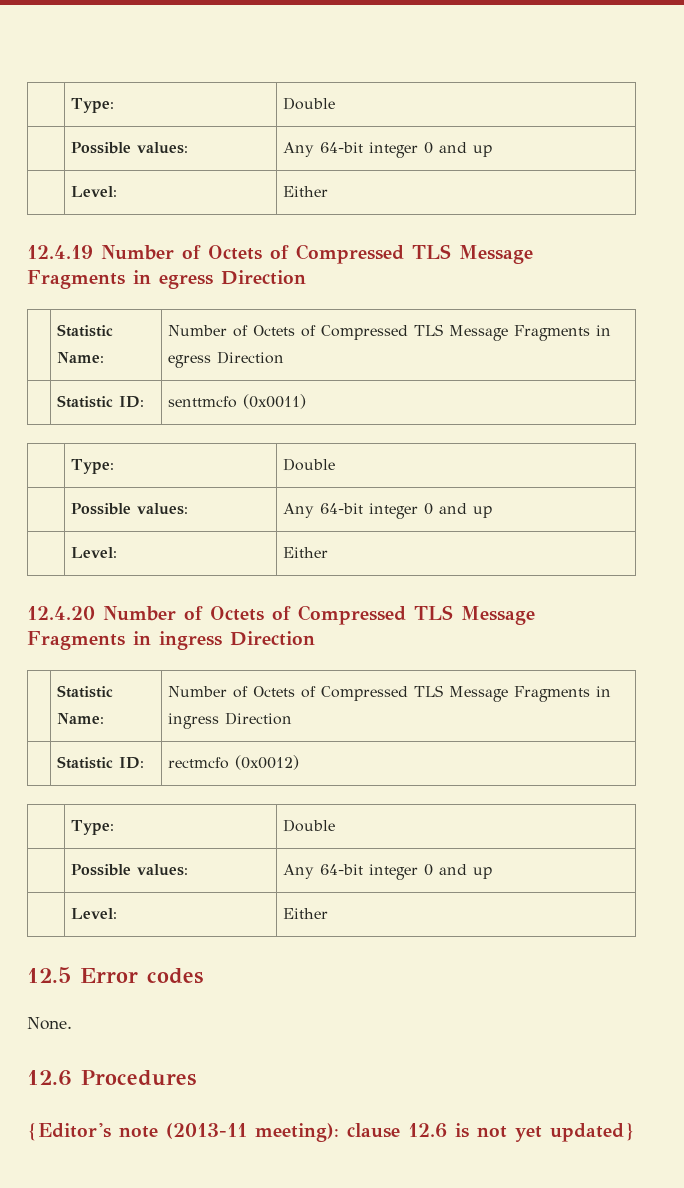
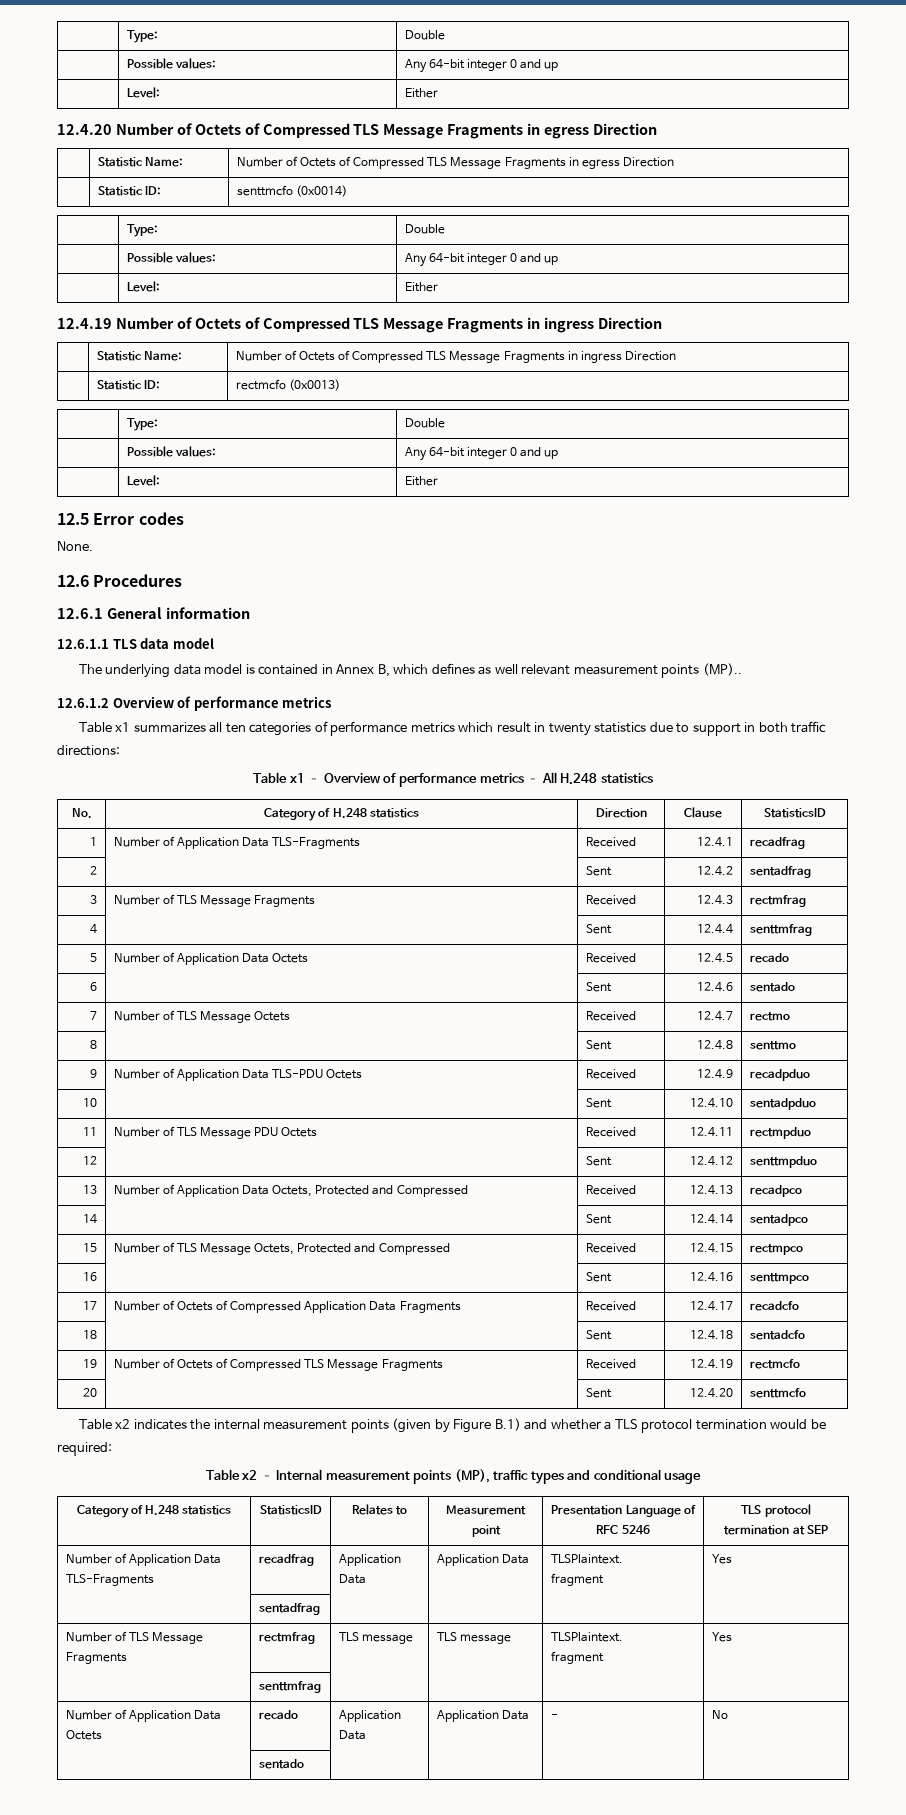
[27,245,93,259] 12.4.19 -> [57,124,112,135] 12.4.20
[243,394,307,409] (0x0011) -> [295,185,347,197] (0x0014)
[27,606,95,620] 12.4.20 -> [57,318,112,329] 12.4.19
[235,755,300,770] (0x0012) -> [288,379,340,391] (0x0013)
[27,1123,635,1142] {Editor's note (2013-11 meeting): clause 12.6 is not yet updated} -> [57,607,250,619] [57,638,214,649] [78,663,742,678] [57,696,332,711] [78,721,827,736] [57,745,120,756] [253,772,653,787] [71,808,92,818] [264,808,419,821] [595,808,647,818] [684,807,722,818] [763,808,826,818] [90,837,98,846] [113,836,361,849] [585,837,636,847] [697,837,734,847] [749,837,805,849] [90,866,98,875] [585,866,612,876] [697,866,734,876] [749,866,811,878] [90,895,98,904] [113,894,316,907] [585,895,636,905] [697,895,734,905] [749,895,806,907] [90,924,98,934] [585,924,612,934] [697,924,734,934] [749,924,812,936] [90,953,98,962] [113,952,309,965] [585,953,636,963] [697,953,734,963] [749,953,789,963] [90,982,98,991] [585,982,612,992] [697,982,734,992] [749,982,795,992] [90,1011,98,1020] [113,1010,291,1023] [585,1011,636,1021] [697,1011,734,1021] [749,1012,790,1021] [90,1040,98,1049] [585,1040,612,1050] [697,1040,734,1050] [749,1041,796,1050] [90,1069,98,1078] [113,1068,363,1081] [585,1069,636,1079] [697,1069,734,1079] [749,1069,810,1081] [83,1098,98,1107] [585,1098,612,1108] [690,1098,734,1108] [749,1098,816,1110] [83,1127,98,1136] [113,1126,318,1139] [585,1127,636,1137] [690,1127,734,1137] [749,1127,811,1139] [83,1156,98,1165] [585,1156,612,1166] [690,1156,734,1166] [749,1156,817,1168] [83,1185,98,1194] [113,1184,468,1197] [585,1185,636,1195] [690,1185,734,1195] [749,1185,802,1197] [83,1214,98,1224] [585,1214,612,1224] [690,1214,734,1224] [749,1214,808,1226] [83,1243,98,1252] [113,1242,450,1255] [585,1243,636,1253] [690,1243,734,1253] [749,1244,803,1255] [83,1272,98,1281] [585,1272,612,1282] [690,1272,734,1282] [749,1273,809,1284] [83,1301,98,1310] [113,1300,461,1313] [585,1301,636,1311] [690,1301,734,1311] [749,1301,799,1311] [83,1330,98,1339] [585,1330,612,1340] [690,1330,734,1340] [749,1330,805,1340] [83,1359,98,1368] [113,1358,443,1371] [585,1359,636,1369] [690,1359,734,1369] [749,1359,800,1369] [83,1388,98,1397] [585,1388,612,1398] [690,1388,734,1398] [749,1388,806,1398] [78,1418,826,1433] [57,1442,112,1456] [205,1469,702,1484] [76,1505,232,1518] [259,1505,322,1515] [351,1504,408,1515] [446,1505,526,1515] [471,1525,501,1537] [551,1505,696,1517] [596,1525,650,1535] [741,1504,811,1517] [724,1525,828,1535] [65,1553,222,1566] [65,1574,154,1586] [258,1554,314,1566] [338,1554,401,1566] [338,1574,366,1584] [436,1554,529,1566] [550,1554,623,1564] [550,1573,604,1586] [711,1554,732,1564] [258,1603,320,1615] [65,1631,204,1644] [65,1652,127,1664] [258,1632,315,1644] [338,1632,413,1644] [436,1632,511,1644] [550,1632,623,1642] [550,1651,604,1664] [711,1632,732,1642] [258,1681,321,1693] [65,1709,222,1722] [65,1730,102,1740] [258,1710,298,1720] [338,1710,401,1722] [338,1730,366,1740] [436,1710,529,1722] [550,1714,558,1719] [711,1710,728,1719] [258,1759,304,1769] 12.6.1 General information // 12.6.1.1 TLS data model // The underlying data model is contained in Annex B, which defines as well relevant measurement points (MP).. // 12.6.1.2 Overview of performance metrics // Table x1 summarizes all ten categories of performance metrics which result in twenty statistics due to support in both traffic directions: // Table x1 – Overview of performance metrics – All H.248 statistics // No. | Category of H.248 statistics | Direction | Clause | StatisticsID // 1 | Number of Application Data TLS-Fragments | Received | 12.4.1 | recadfrag // 2 | | Sent | 12.4.2 | sentadfrag // 3 | Number of TLS Message Fragments | Received | 12.4.3 | rectmfrag // 4 | | Sent | 12.4.4 | senttmfrag // 5 | Number of Application Data Octets | Received | 12.4.5 | recado // 6 | | Sent | 12.4.6 | sentado // 7 | Number of TLS Message Octets | Received | 12.4.7 | rectmo // 8 | | Sent | 12.4.8 | senttmo // 9 | Number of Application Data TLS-PDU Octets | Received | 12.4.9 | recadpduo // 10 | | Sent | 12.4.10 | sentadpduo // 11 | Number of TLS Message PDU Octets | Received | 12.4.11 | rectmpduo // 12 | | Sent | 12.4.12 | senttmpduo // 13 | Number of Application Data Octets, Protected and Compressed | Received | 12.4.13 | recadpco // 14 | | Sent | 12.4.14 | sentadpco // 15 | Number of TLS Message Octets, Protected and Compressed | Received | 12.4.15 | rectmpco // 16 | | Sent | 12.4.16 | senttmpco // 17 | Number of Octets of Compressed Application Data Fragments | Received | 12.4.17 | recadcfo // 18 | | Sent | 12.4.18 | sentadcfo // 19 | Number of Octets of Compressed TLS Message Fragments | Received | 12.4.19 | rectmcfo // 20 | | Sent | 12.4.20 | senttmcfo // Table x2 indicates the internal measurement points (given by Figure B.1) and whether a TLS protocol termination would be required: // Table x2 – Internal measurement points (MP), traffic types and conditional usage // Category of H.248 statistics | StatisticsID | Relates to | Measurement point | Presentation Language of RFC 5246 | TLS protocol termination at SEP // Number of Application Data TLS-Fragments | recadfrag | Application Data | Application Data | TLSPlaintext. // fragment | Yes // | sentadfrag | | | | // Number of TLS Message Fragments | rectmfrag | TLS message | TLS message | TLSPlaintext. // fragment | Yes // | senttmfrag | | | | // Number of Application Data Octets | recado | Application Data | Application Data | - | No // | sentado | | | |

